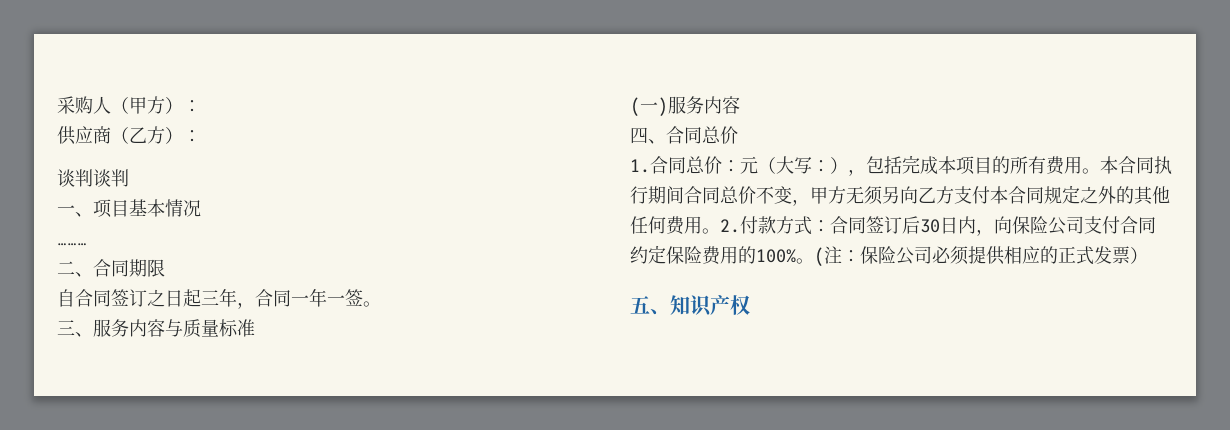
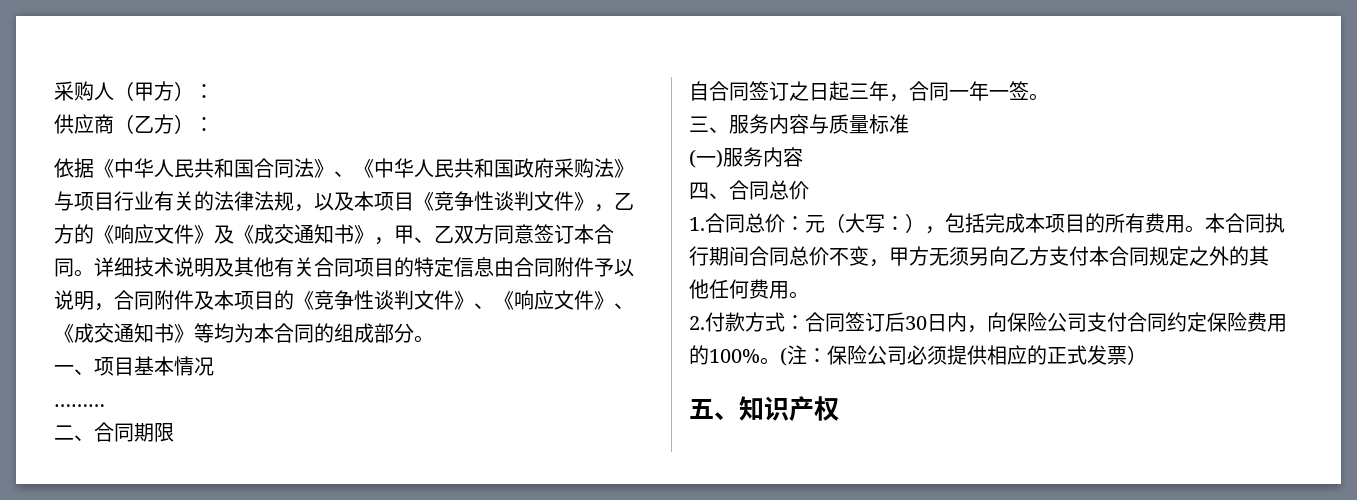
[57,169,129,187] 谈判谈判 -> [54,158,634,178] [54,191,634,212] [54,224,614,245] [54,257,634,277] [54,290,634,311] [54,323,434,343] 依据《中华人民共和国合同法》、《中华人民共和国政府采购法》与项目行业有关的法律法规，以及本项目《竞争性谈判文件》，乙方的《响应文件》及《成交通知书》，甲、乙双方同意签订本合同。详细技术说明及其他有关合同项目的特定信息由合同附件予以说明，合同附件及本项目的《竞争性谈判文件》、《响应文件》、《成交通知书》等均为本合同的组成部分。
(720, 231) none -> (809, 295) //

